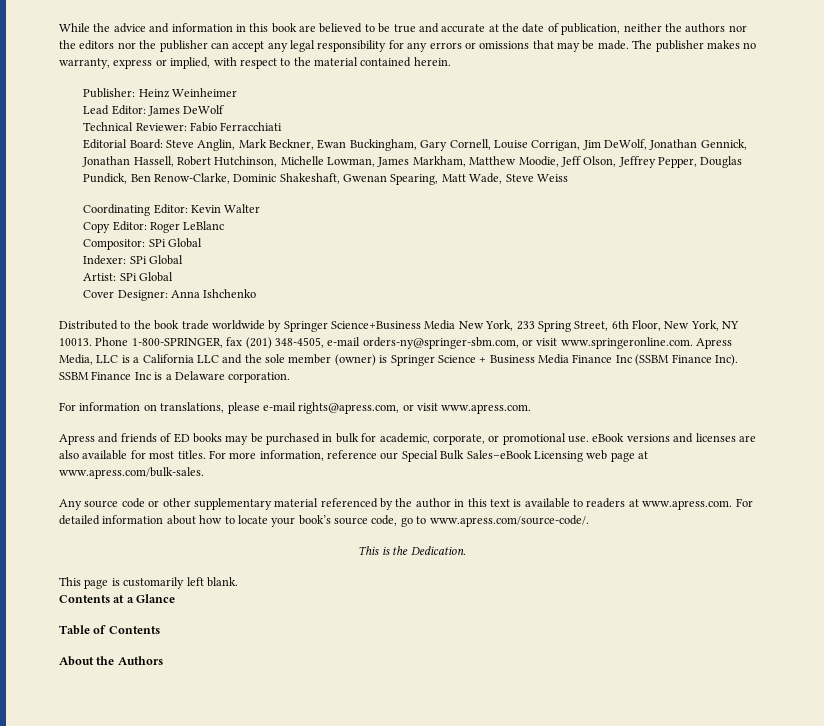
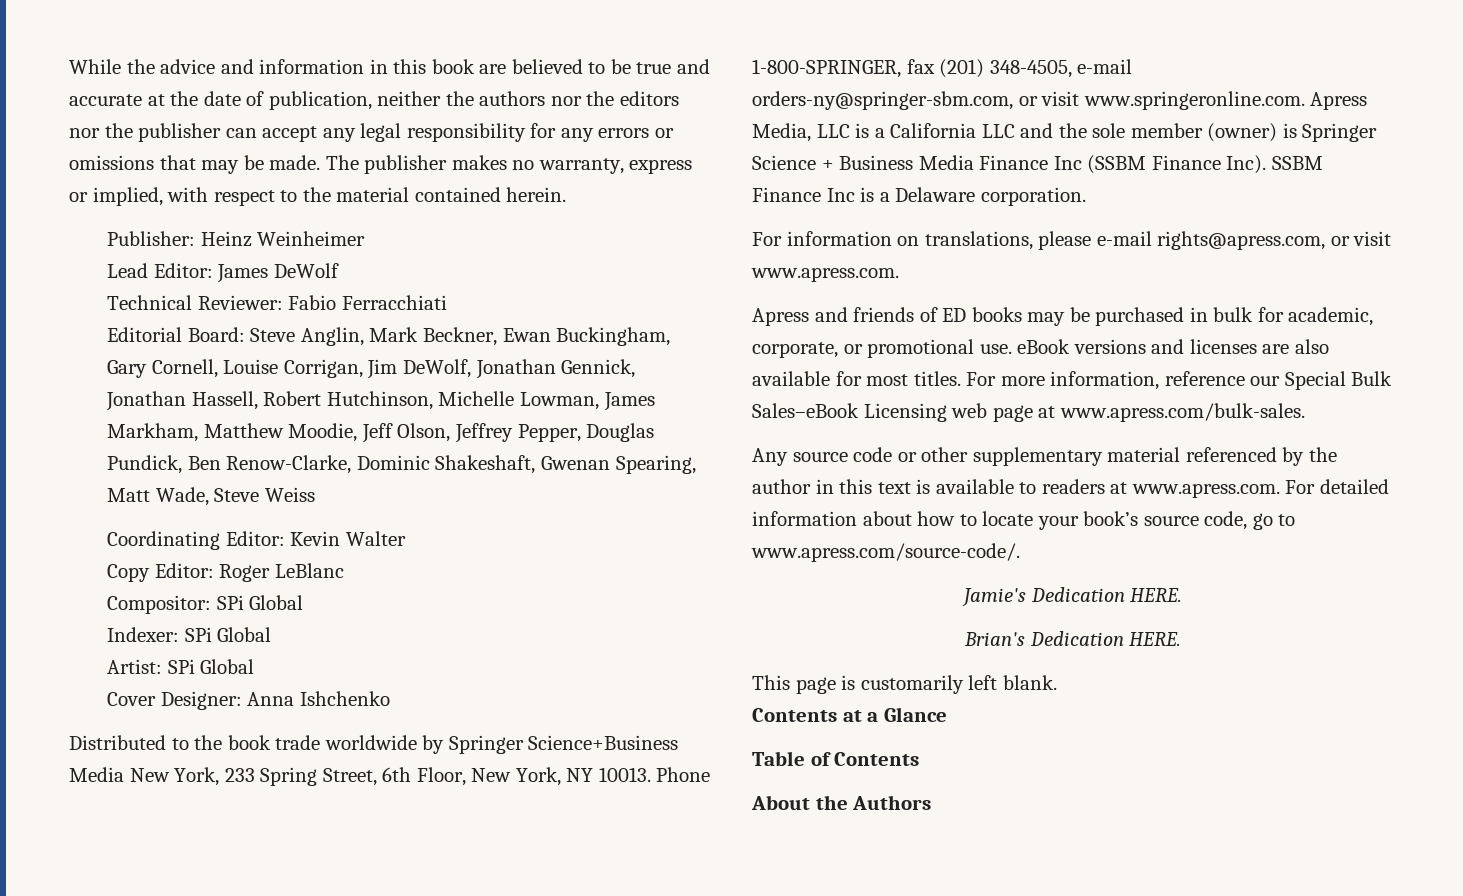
[358,546,466,555] This is the Dedication. -> [961,587,1183,607] [963,631,1182,646] Jamie's Dedication HERE. // Brian's Dedication HERE.

